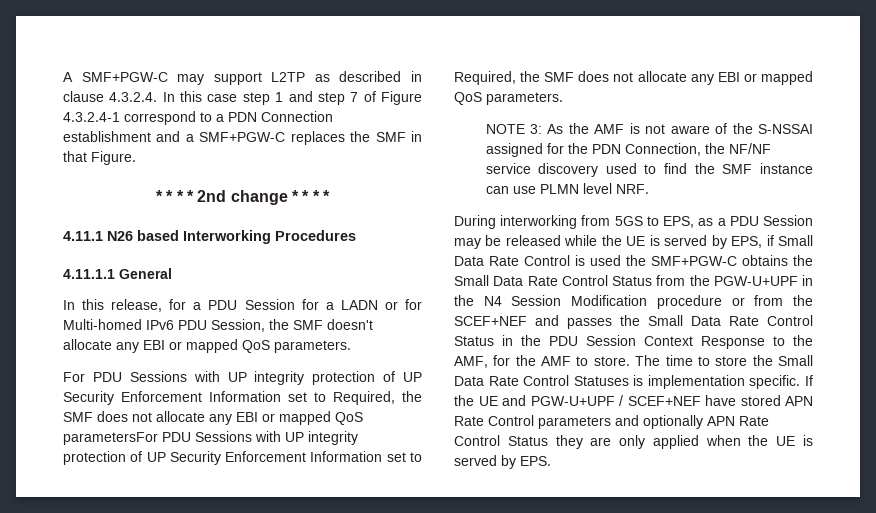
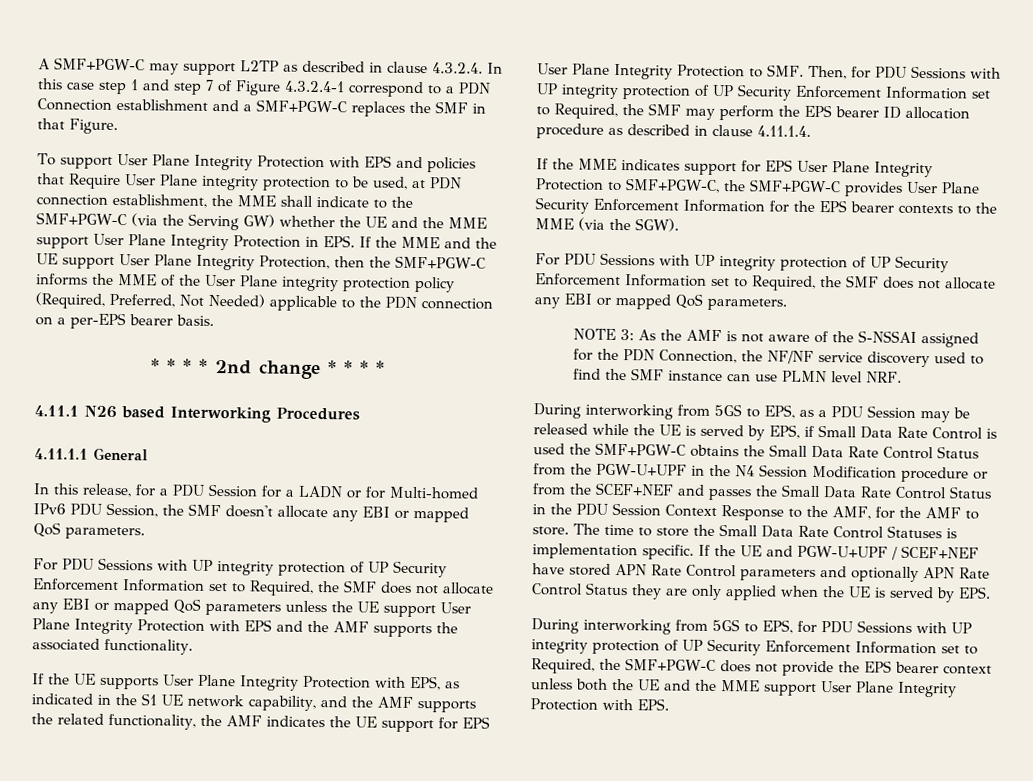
(136, 158) none -> [37,153,476,173] [37,173,462,192] [36,193,413,209] [36,212,487,231] [36,233,497,251] [36,253,486,271] [36,273,455,293] [35,292,493,312] [35,312,214,330] // To support User Plane Integrity Protection with EPS and policies that Require User Plane integrity protection to be used, at PDN connection establishment, the MME shall indicate to the SMF+PGW-C (via the Serving GW) whether the UE and the MME support User Plane Integrity Protection in EPS. If the MME and the UE support User Plane Integrity Protection, then the SMF+PGW-C informs the MME of the User Plane integrity protection policy (Required, Preferred, Not Needed) applicable to the PDN connection on a per-EPS bearer basis.
[63,432,158,445] parametersFor -> [205,600,471,618] [32,618,458,638] [32,638,193,655] [32,673,460,691] [31,693,476,713] [31,713,490,733] [537,63,1001,80] [536,83,991,101] [536,103,970,121] [536,123,811,139] [536,158,933,178] [535,178,980,197] [535,197,997,215] [535,217,679,232] [535,253,560,266] parameters unless the UE support User Plane Integrity Protection with EPS and the AMF supports the associated functionality. // If the UE supports User Plane Integrity Protection with EPS, as indicated in the S1 UE network capability, and the AMF supports the related functionality, the AMF indicates the UE support for EPS User Plane Integrity Protection to SMF. Then, for PDU Sessions with UP integrity protection of UP Security Enforcement Information set to Required, the SMF may perform the EPS bearer ID allocation procedure as described in clause 4.11.1.4. // If the MME indicates support for EPS User Plane Integrity Protection to SMF+PGW-C, the SMF+PGW-C provides User Plane Security Enforcement Information for the EPS bearer contexts to the MME (via the SGW). // For
(551, 461) none -> [531,618,972,635] [531,638,978,656] [531,658,992,677] [531,678,957,698] [530,698,669,711] // During interworking from 5GS to EPS, for PDU Sessions with UP integrity protection of UP Security Enforcement Information set to Required, the SMF+PGW-C does not provide the EPS bearer context unless both the UE and the MME support User Plane Integrity Protection with EPS.

